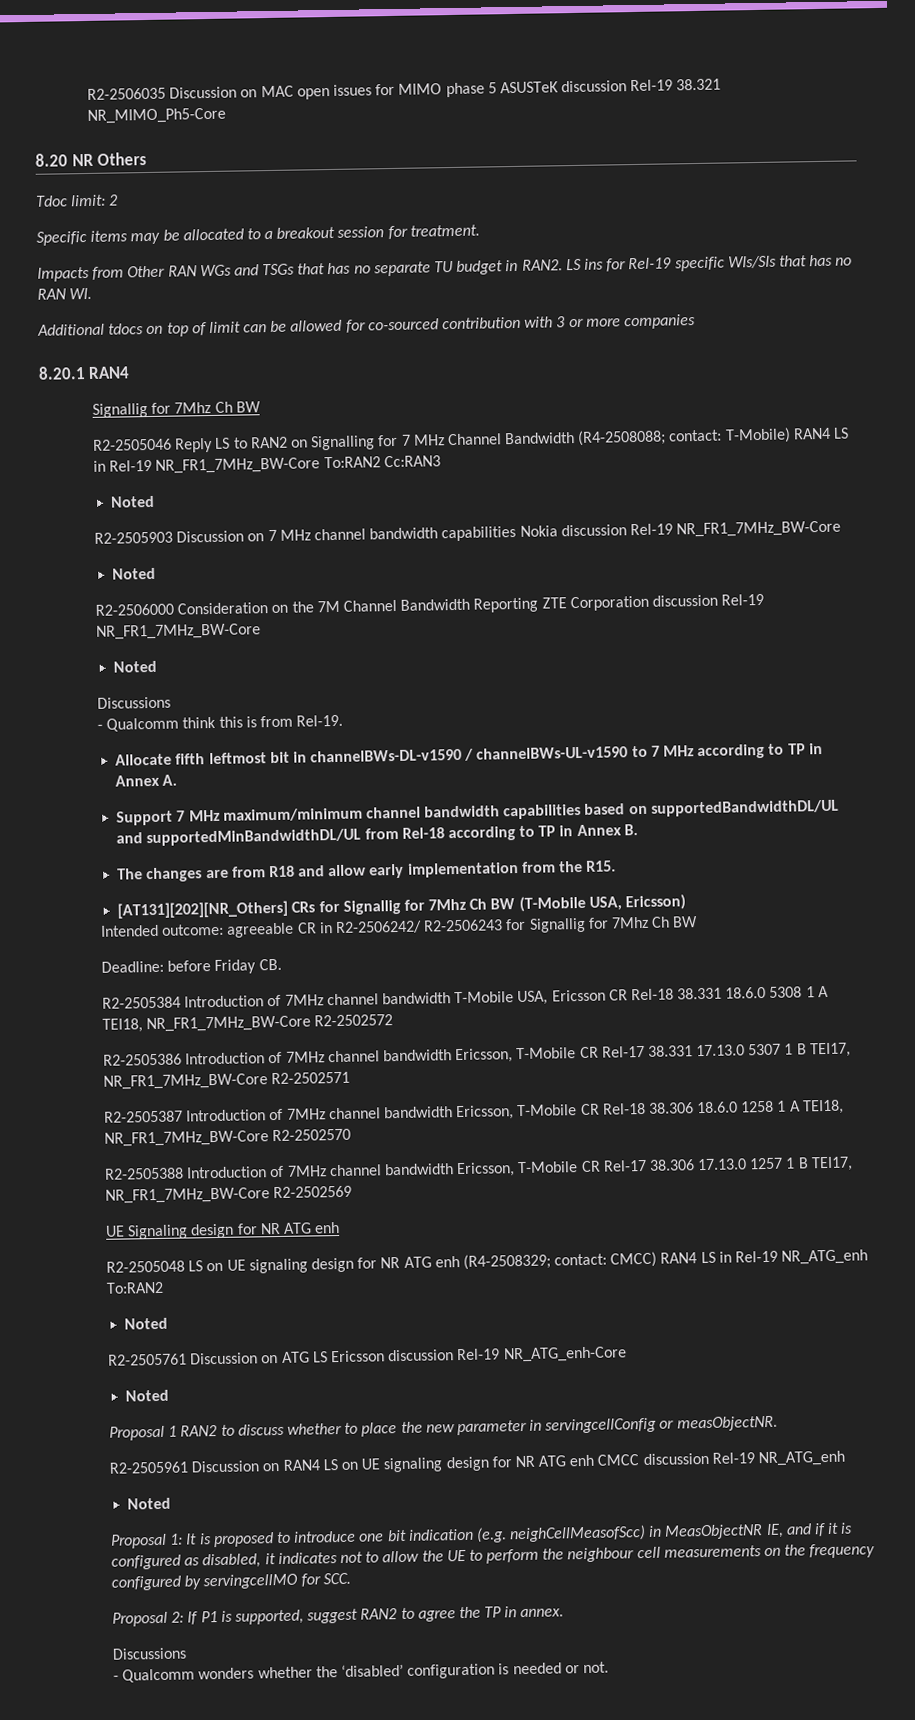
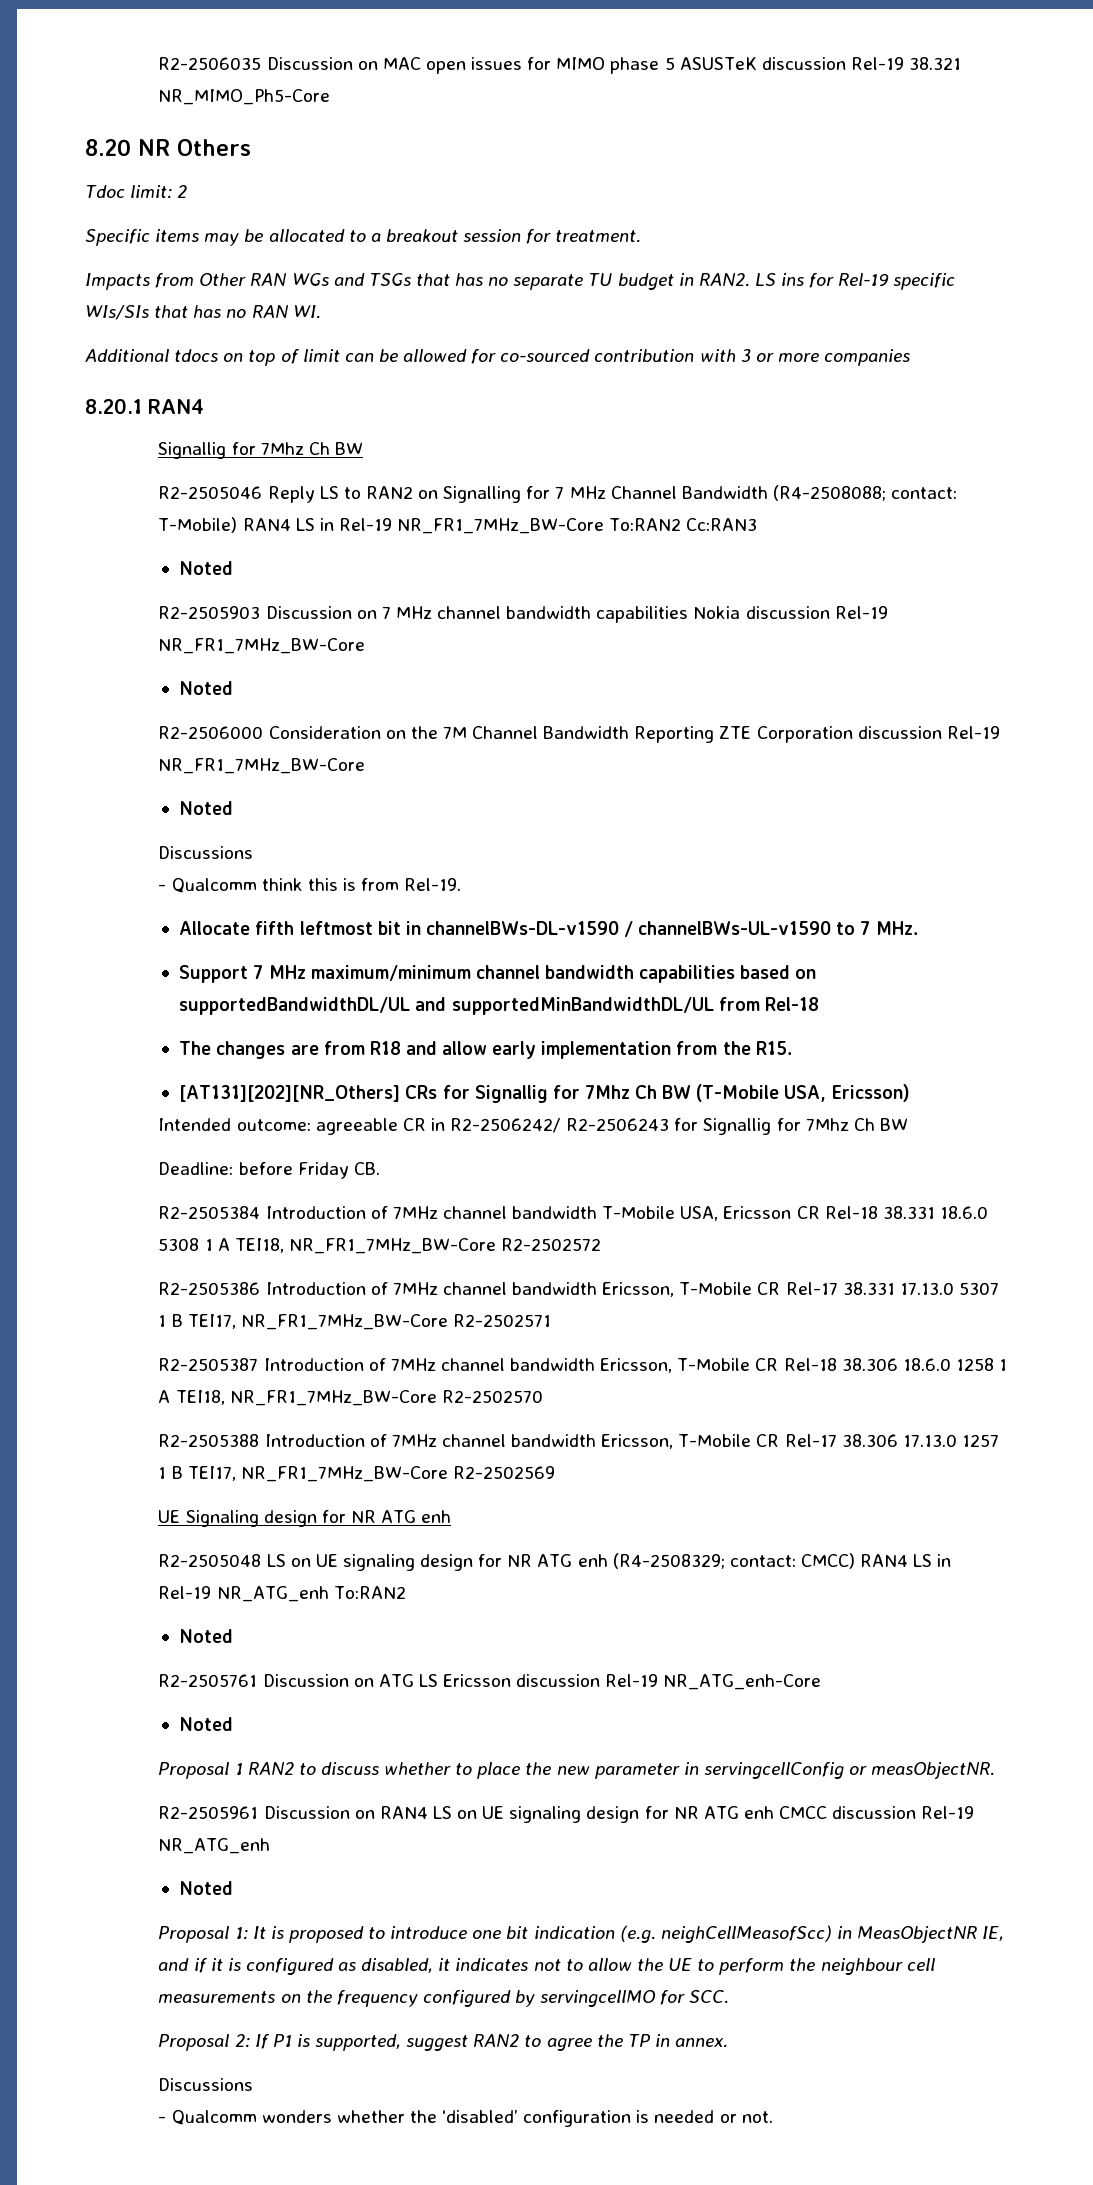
[662,743,823,760] [115,774,178,787] MHz according to TP in Annex A. -> [875,921,918,935] MHz.
[447,824,638,842] according to TP in Annex B. -> (819, 1004) none

